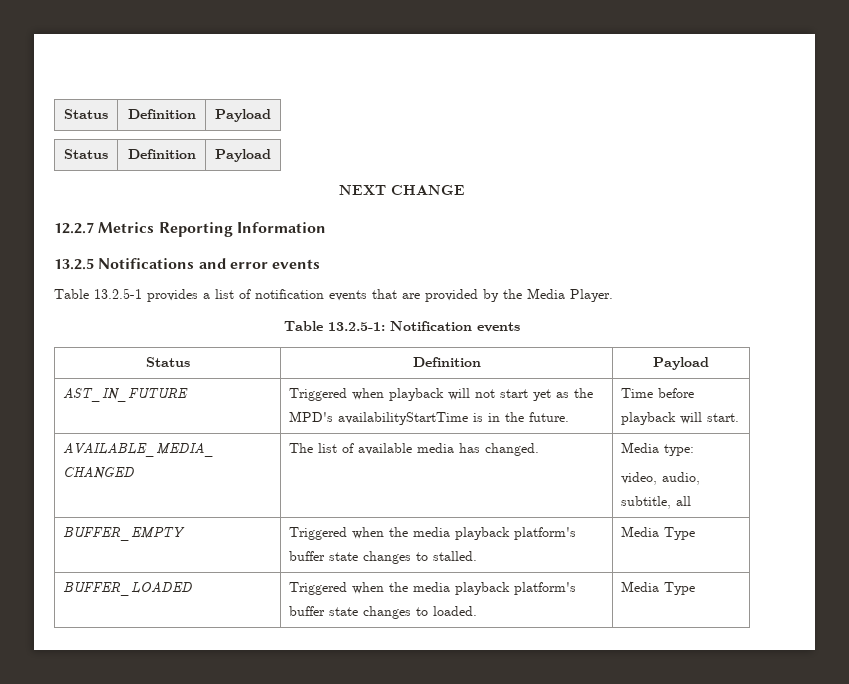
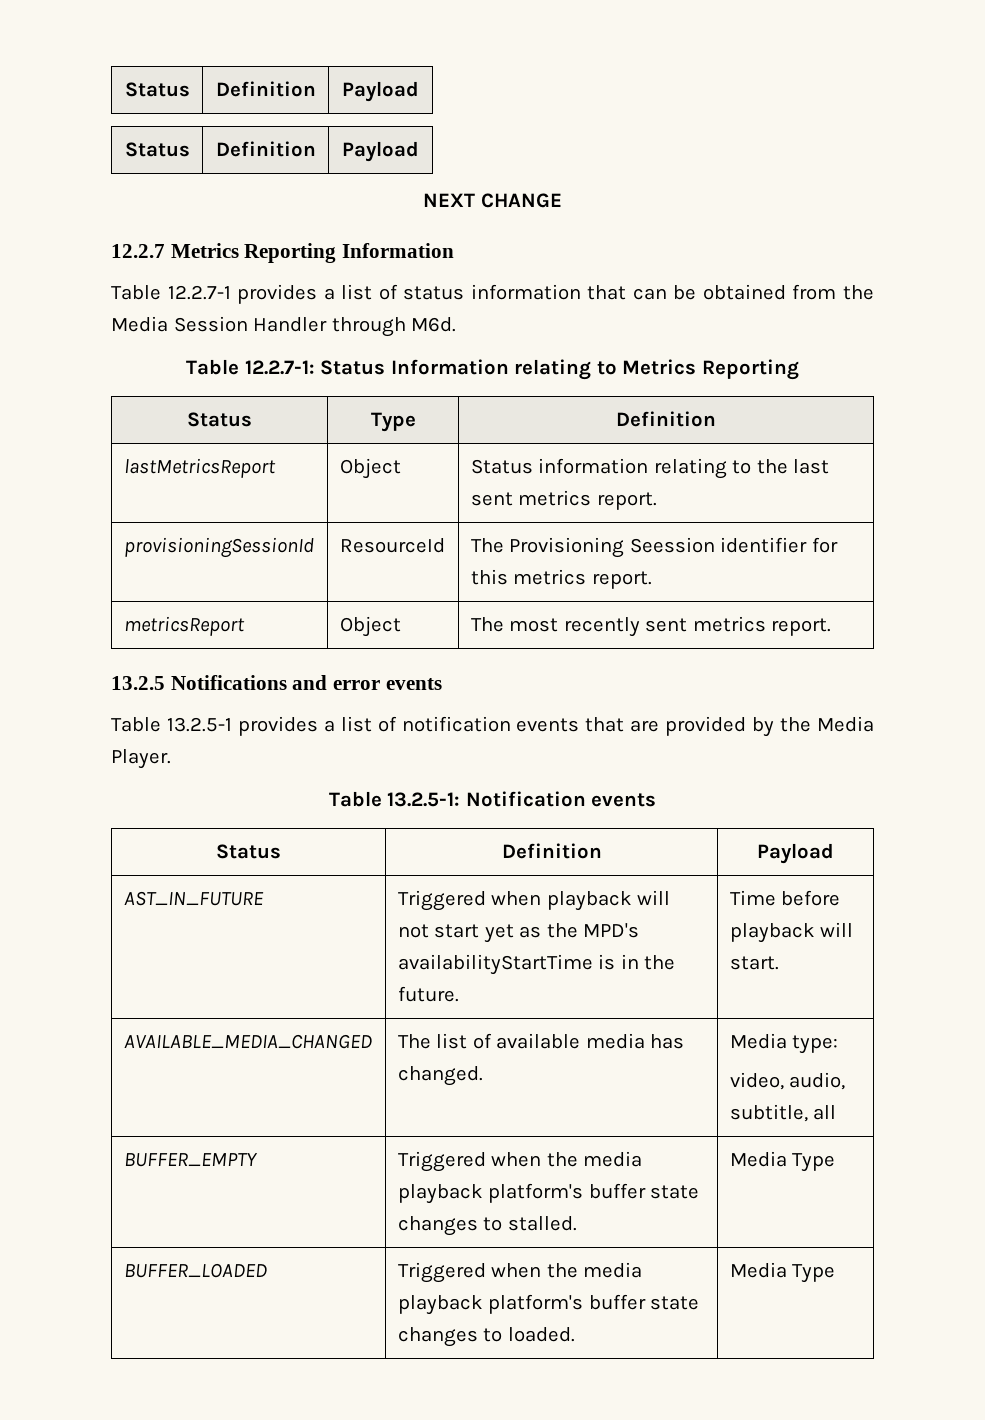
(326, 227) none -> [111,284,875,304] [111,316,457,337] [186,359,799,380] [187,412,252,427] [370,412,416,432] [616,411,716,427] [123,458,276,478] [339,458,401,479] [470,458,830,479] [470,490,657,510] [123,537,314,558] [339,538,445,553] [470,537,838,558] [470,569,652,589] [123,616,245,636] [339,616,401,637] [470,616,832,637] // Table 12.2.7-1 provides a list of status information that can be obtained from the Media Session Handler through M6d. // Table 12.2.7-1: Status Information relating to Metrics Reporting // Status | Type | Definition // lastMetricsReport | Object | Status information relating to the last sent metrics report. // provisioningSessionId | ResourceId | The Provisioning Seession identifier for this metrics report. // metricsReport | Object | The most recently sent metrics report.

